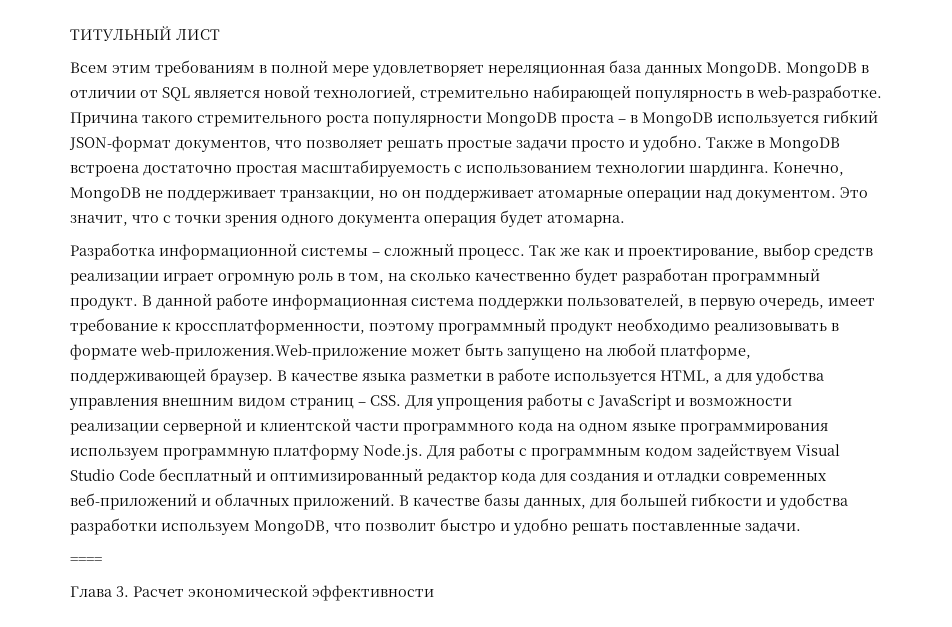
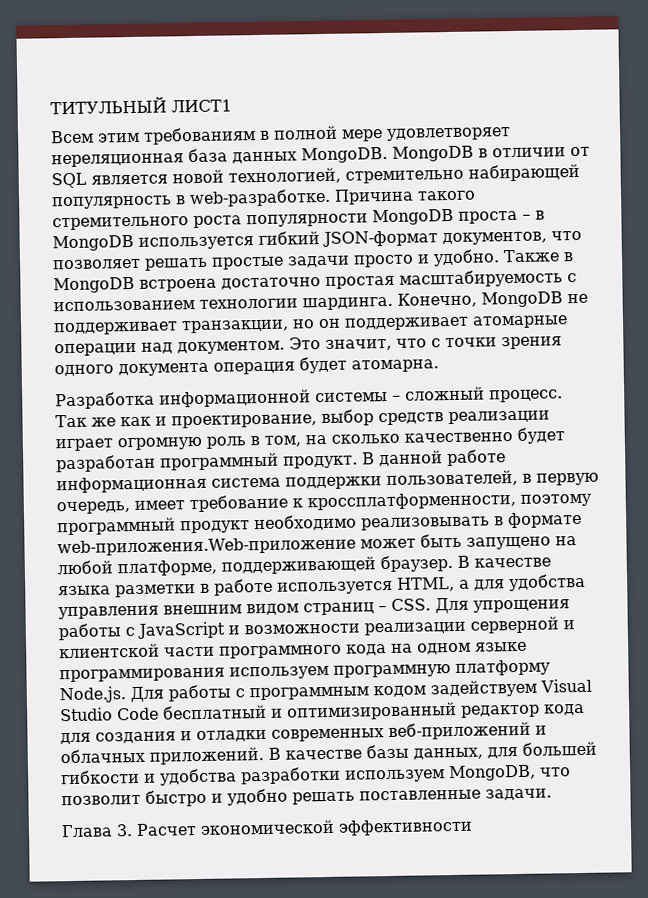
[176,29,220,40] ЛИСТ -> [171,99,232,113] ЛИСТ1
[70,557,102,564] // ==== -> (552, 794) none

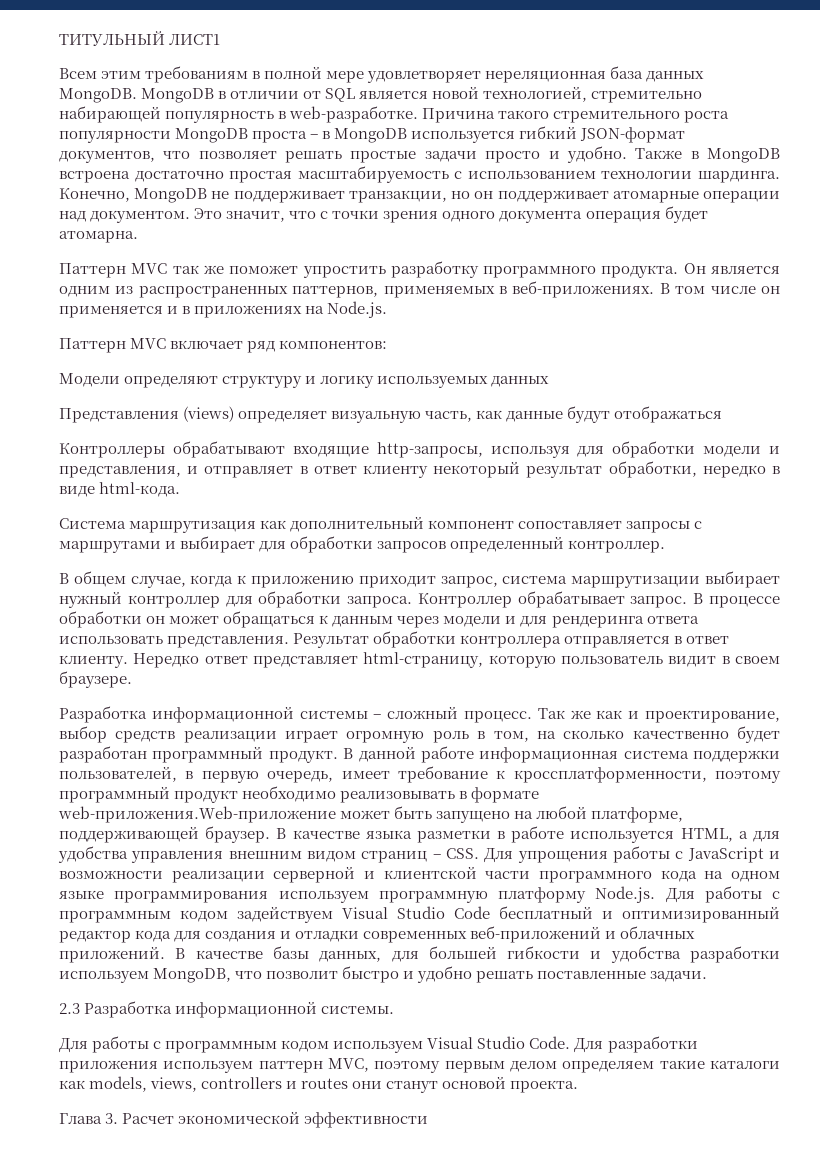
(439, 366) none -> [59,261,780,278] [59,281,780,298] [59,301,388,318] [59,338,388,353] [59,373,550,388] [59,406,723,423] [59,441,780,458] [59,461,780,478] [59,482,181,497] [59,516,703,533] [59,536,666,553] [59,571,780,588] [59,591,781,608] [59,611,699,628] [59,631,730,648] [59,652,781,668] [59,671,132,688] // Паттерн MVC так же поможет упростить разработку программного продукта. Он является одним из распространенных паттернов, применяемых в веб-приложениях. В том числе он применяется и в приложениях на Node.js. // Паттерн MVC включает ряд компонентов: // Модели определяют структуру и логику используемых данных // Представления (views) определяет визуальную часть, как данные будут отображаться // Контроллеры обрабатывают входящие http-запросы, используя для обработки модели и представления, и отправляет в ответ клиенту некоторый результат обработки, нередко в виде html-кода. // Система маршрутизация как дополнительный компонент сопоставляет запросы с маршрутами и выбирает для обработки запросов определенный контроллер. // В общем случае, когда к приложению приходит запрос, система маршрутизации выбирает нужный контроллер для обработки запроса. Контроллер обрабатывает запрос. В процессе обработки он может обращаться к данным через модели и для рендеринга ответа использовать представления. Результат обработки контроллера отправляется в ответ клиенту. Нередко ответ представляет html-страницу, которую пользователь видит в своем браузере.
(552, 794) none -> [59,1001,395,1018] [59,1036,698,1053] [59,1058,780,1073] [59,1076,579,1093] // 2.3 Разработка информационной системы. // Для работы с программным кодом используем Visual Studio Code. Для разработки приложения используем паттерн MVC, поэтому первым делом определяем такие каталоги как models, views, controllers и routes они станут основой проекта.

